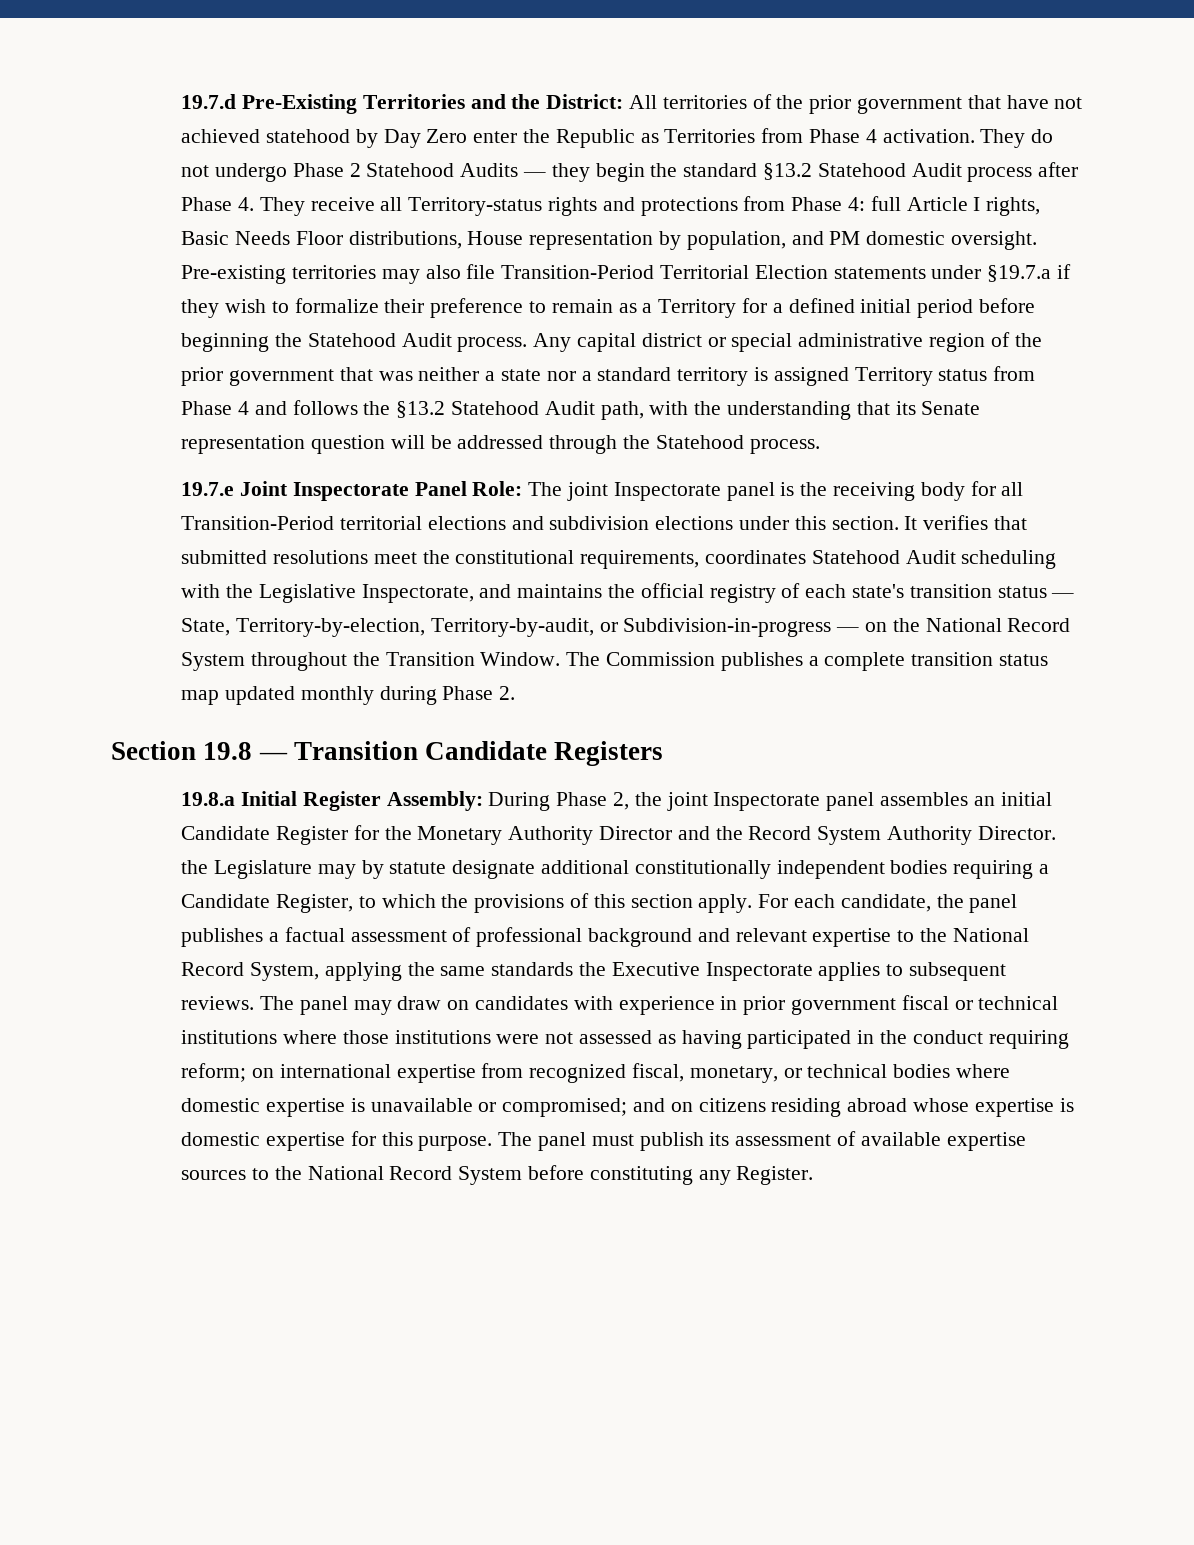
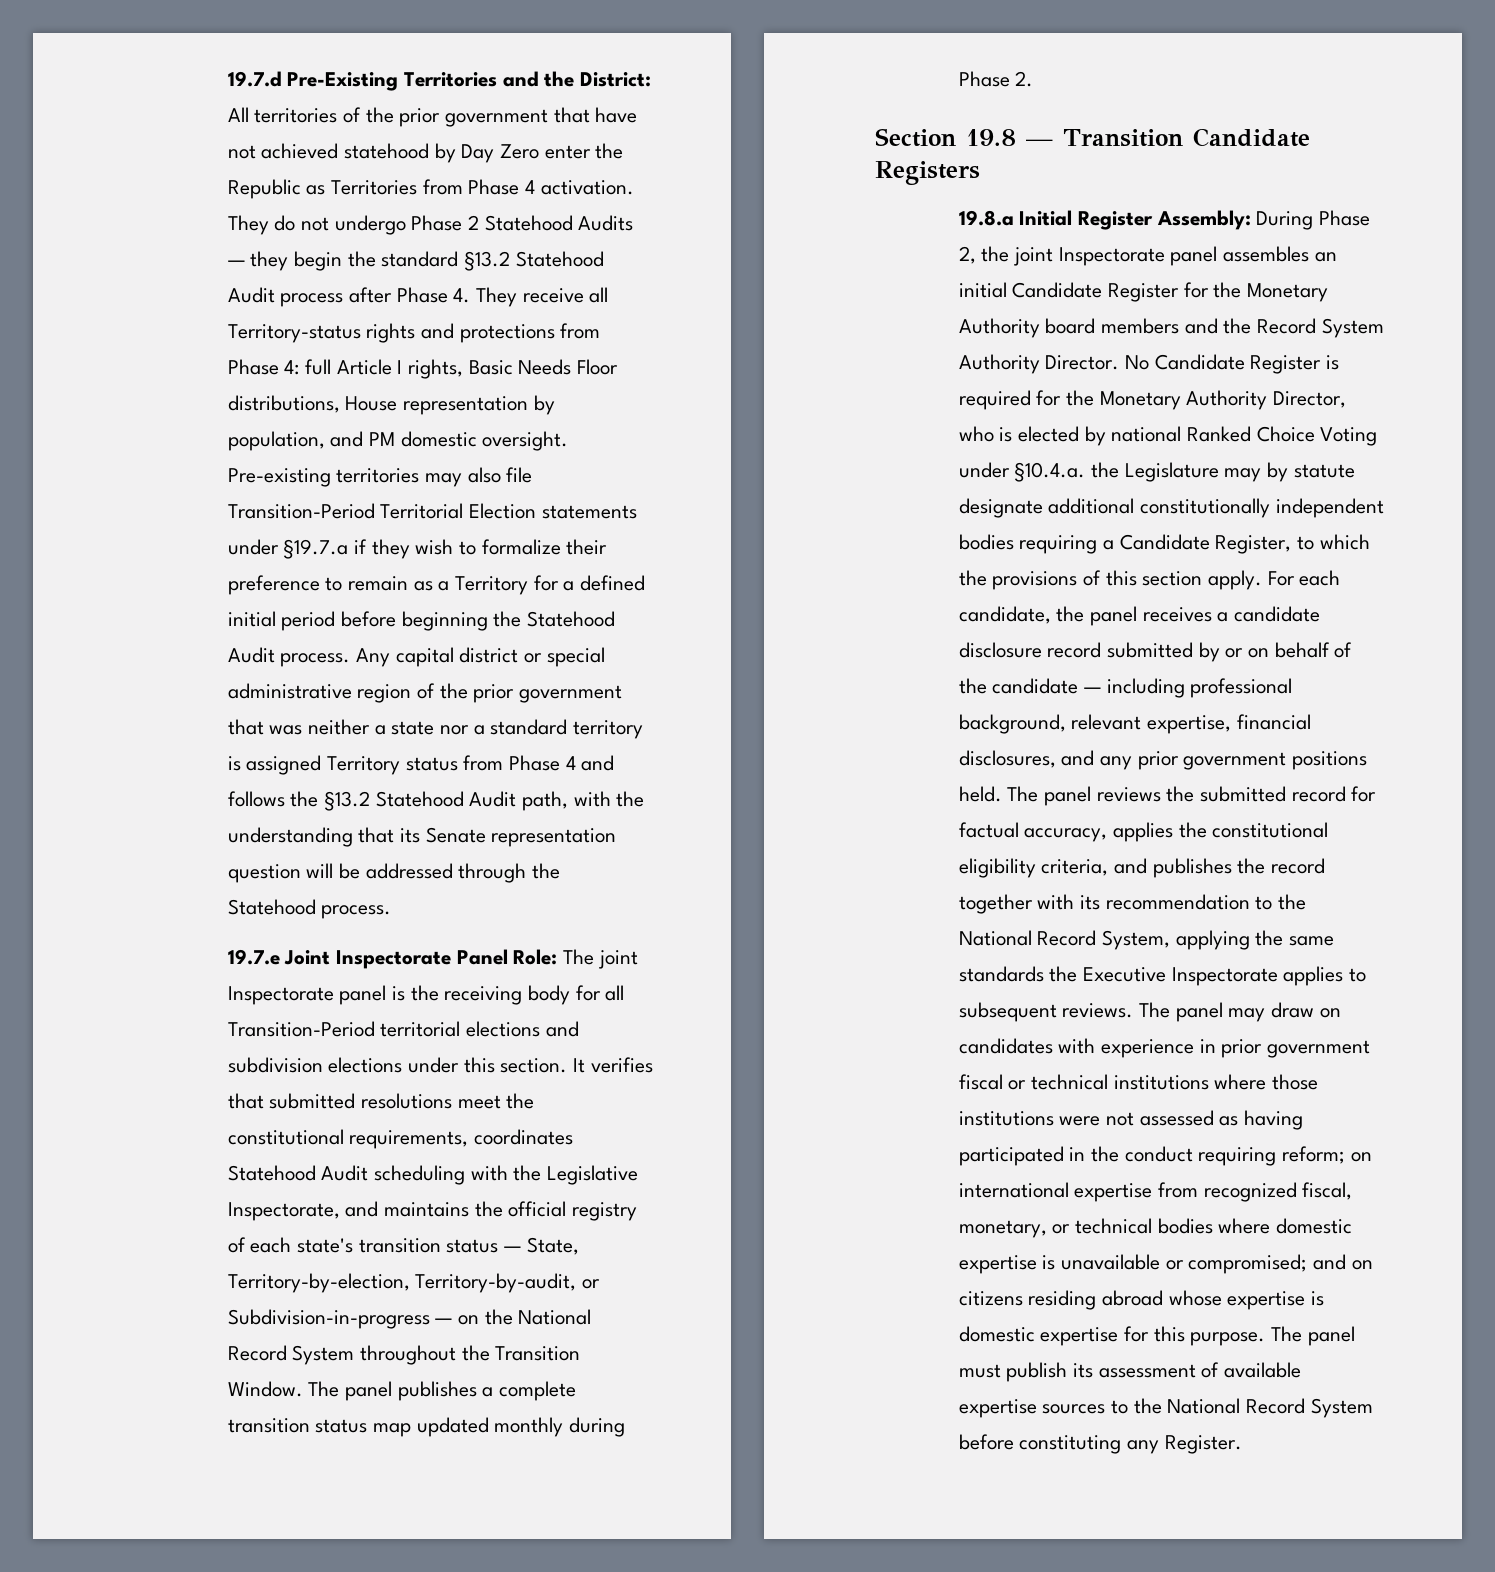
[605,652,715,666] Commission -> [345,1381,393,1401] panel
[598,826,672,840] Director -> [1045,318,1180,334] board members
(1056, 833) none -> [1125,354,1340,374] [958,390,1347,410] [958,426,1378,446] [958,462,1086,482] No Candidate Register is required for the Monetary Authority Director, who is elected by national Ranked Choice Voting under §10.4.a.
[181,927,892,947] publishes a factual assessment of professional background and relevant expertise -> [1142,606,1321,622] [958,642,1353,662] [958,678,1293,698] [958,714,1311,734] [958,750,1368,770] [958,786,1377,806] [958,822,1329,842] [958,858,1326,878] [958,894,1250,914] receives a candidate disclosure record submitted by or on behalf of the candidate — including professional background, relevant expertise, financial disclosures, and any prior government positions held. The panel reviews the submitted record for factual accuracy, applies the constitutional eligibility criteria, and publishes the record together with its recommendation

